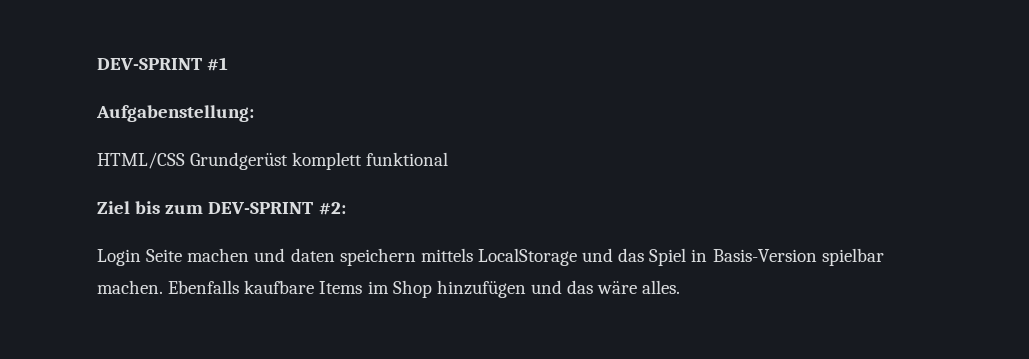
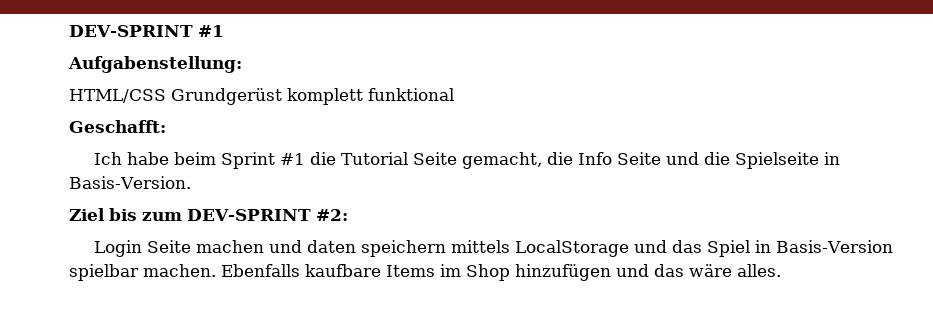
(449, 159) none -> [69,120,166,133] [94,152,841,169] [69,176,191,189] // Geschafft: // Ich habe beim Sprint #1 die Tutorial Seite gemacht, die Info Seite und die Spielseite in Basis-Version.

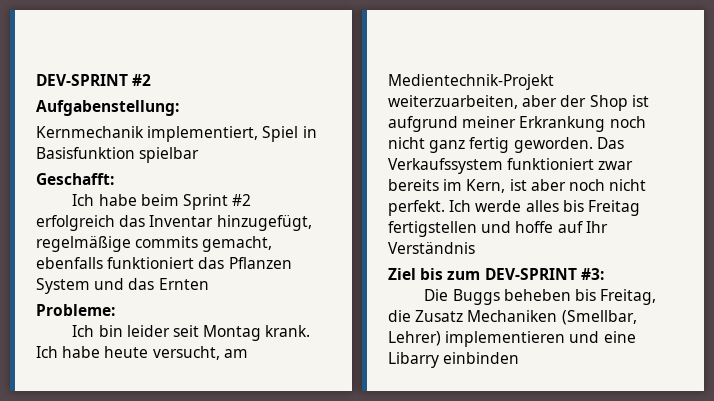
[69,25,224,37] DEV-SPRINT #1 -> [36,74,152,86] DEV-SPRINT #2
[69,88,454,105] HTML/CSS Grundgerüst komplett funktional -> [36,126,317,142] [36,147,200,163] Kernmechanik implementiert, Spiel in Basisfunktion spielbar
[280,152,841,169] [69,176,191,189] [69,208,348,221] [94,240,894,257] [69,264,781,281] #1 die Tutorial Seite gemacht, die Info Seite und die Spielseite in Basis-Version. // Ziel bis zum DEV-SPRINT #2: // Login Seite machen und daten speichern mittels LocalStorage und das Spiel in Basis-Version spielbar machen. Ebenfalls kaufbare Items im Shop hinzufügen und das wäre alles. -> [232,194,252,206] [36,215,312,231] [36,236,273,252] [36,257,292,269] [36,278,209,294] [36,304,115,316] [72,325,311,341] [36,346,248,360] [388,74,554,90] [388,95,649,111] [388,116,646,132] [388,137,624,153] [388,158,634,174] [388,179,647,193] [388,200,640,216] [388,221,608,237] [388,242,475,254] [388,268,604,280] [424,289,657,305] [388,310,637,325] [388,331,636,347] [388,352,520,368] #2 erfolgreich das Inventar hinzugefügt, regelmäßige commits gemacht, ebenfalls funktioniert das Pflanzen System und das Ernten // Probleme: // Ich bin leider seit Montag krank. Ich habe heute versucht, am Medientechnik-Projekt weiterzuarbeiten, aber der Shop ist aufgrund meiner Erkrankung noch nicht ganz fertig geworden. Das Verkaufssystem funktioniert zwar bereits im Kern, ist aber noch nicht perfekt. Ich werde alles bis Freitag fertigstellen und hoffe auf Ihr Verständnis // Ziel bis zum DEV-SPRINT #3: // Die Buggs beheben bis Freitag, die Zusatz Mechaniken (Smellbar, Lehrer) implementieren und eine Libarry einbinden

